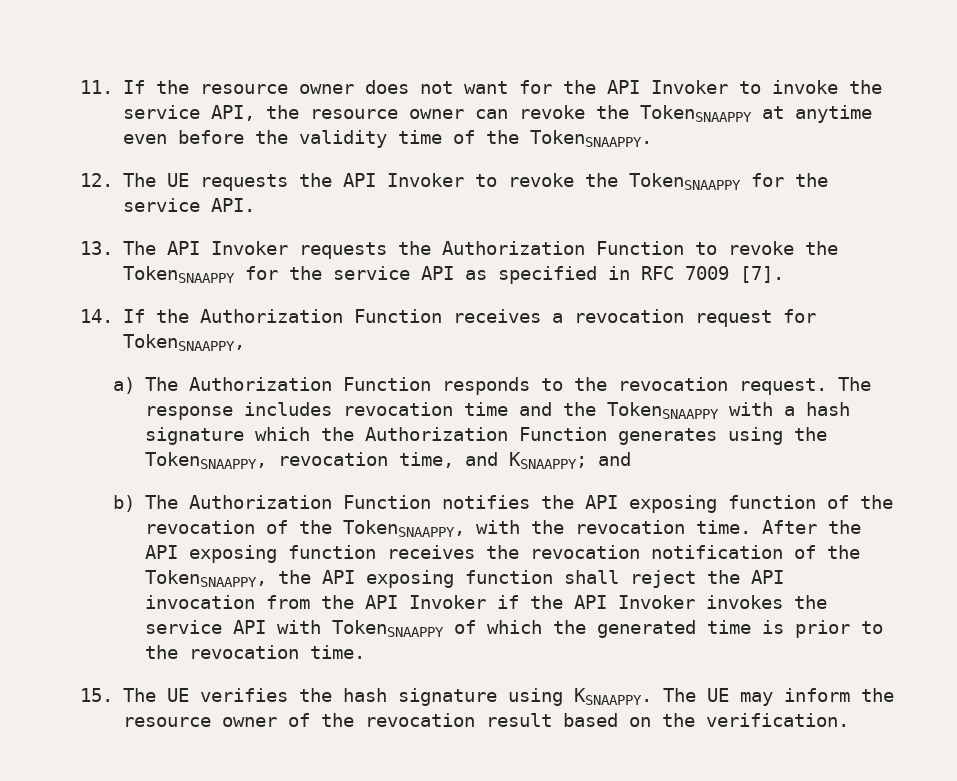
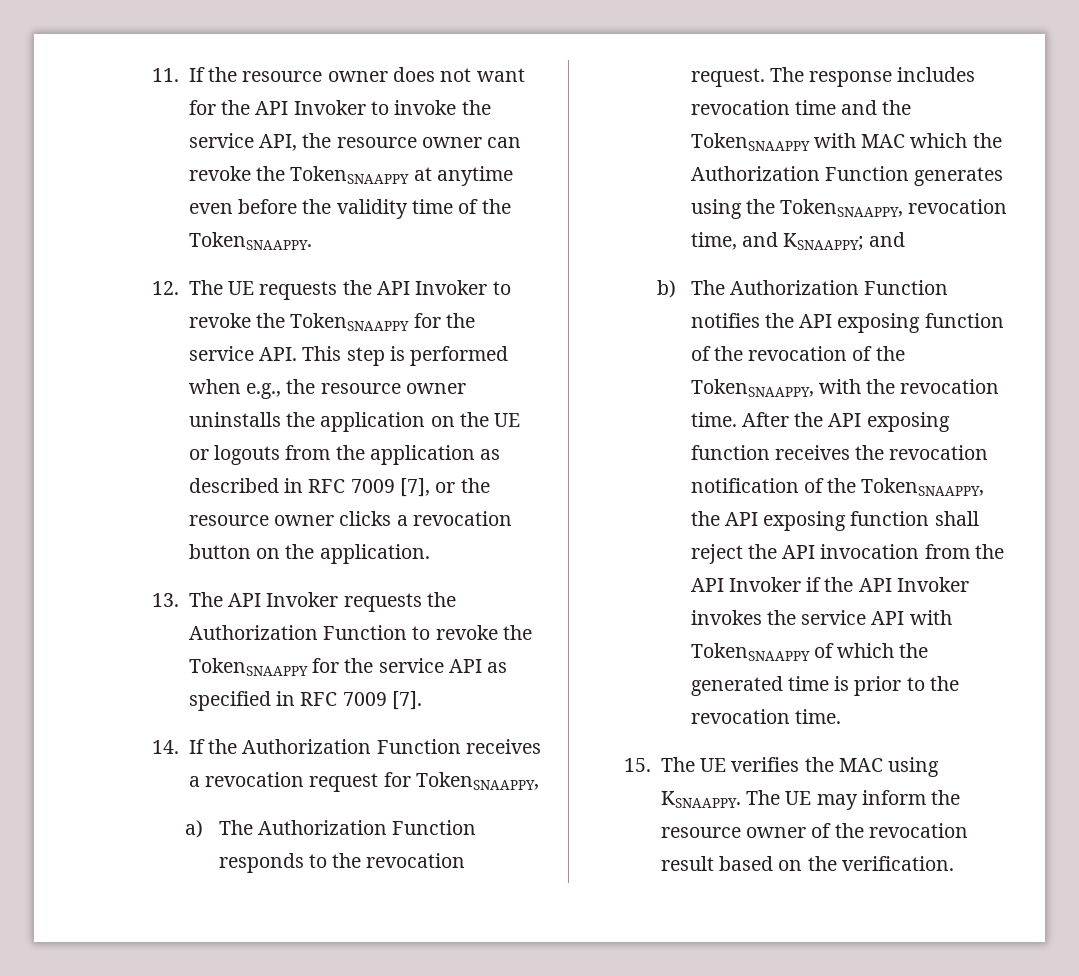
(255, 205) none -> [302,346,509,366] [188,379,467,399] [188,412,521,432] [188,445,501,465] [188,478,490,497] [188,511,513,526] [188,544,430,564] This step is performed when e.g., the resource owner uninstalls the application on the UE or logouts from the application as described in RFC 7009 [7], or the resource owner clicks a revocation button on the application.
[784,402,851,416] [145,427,245,445] a hash signature -> [861,134,906,148] MAC
[342,688,497,706] hash signature -> [839,758,884,772] MAC

